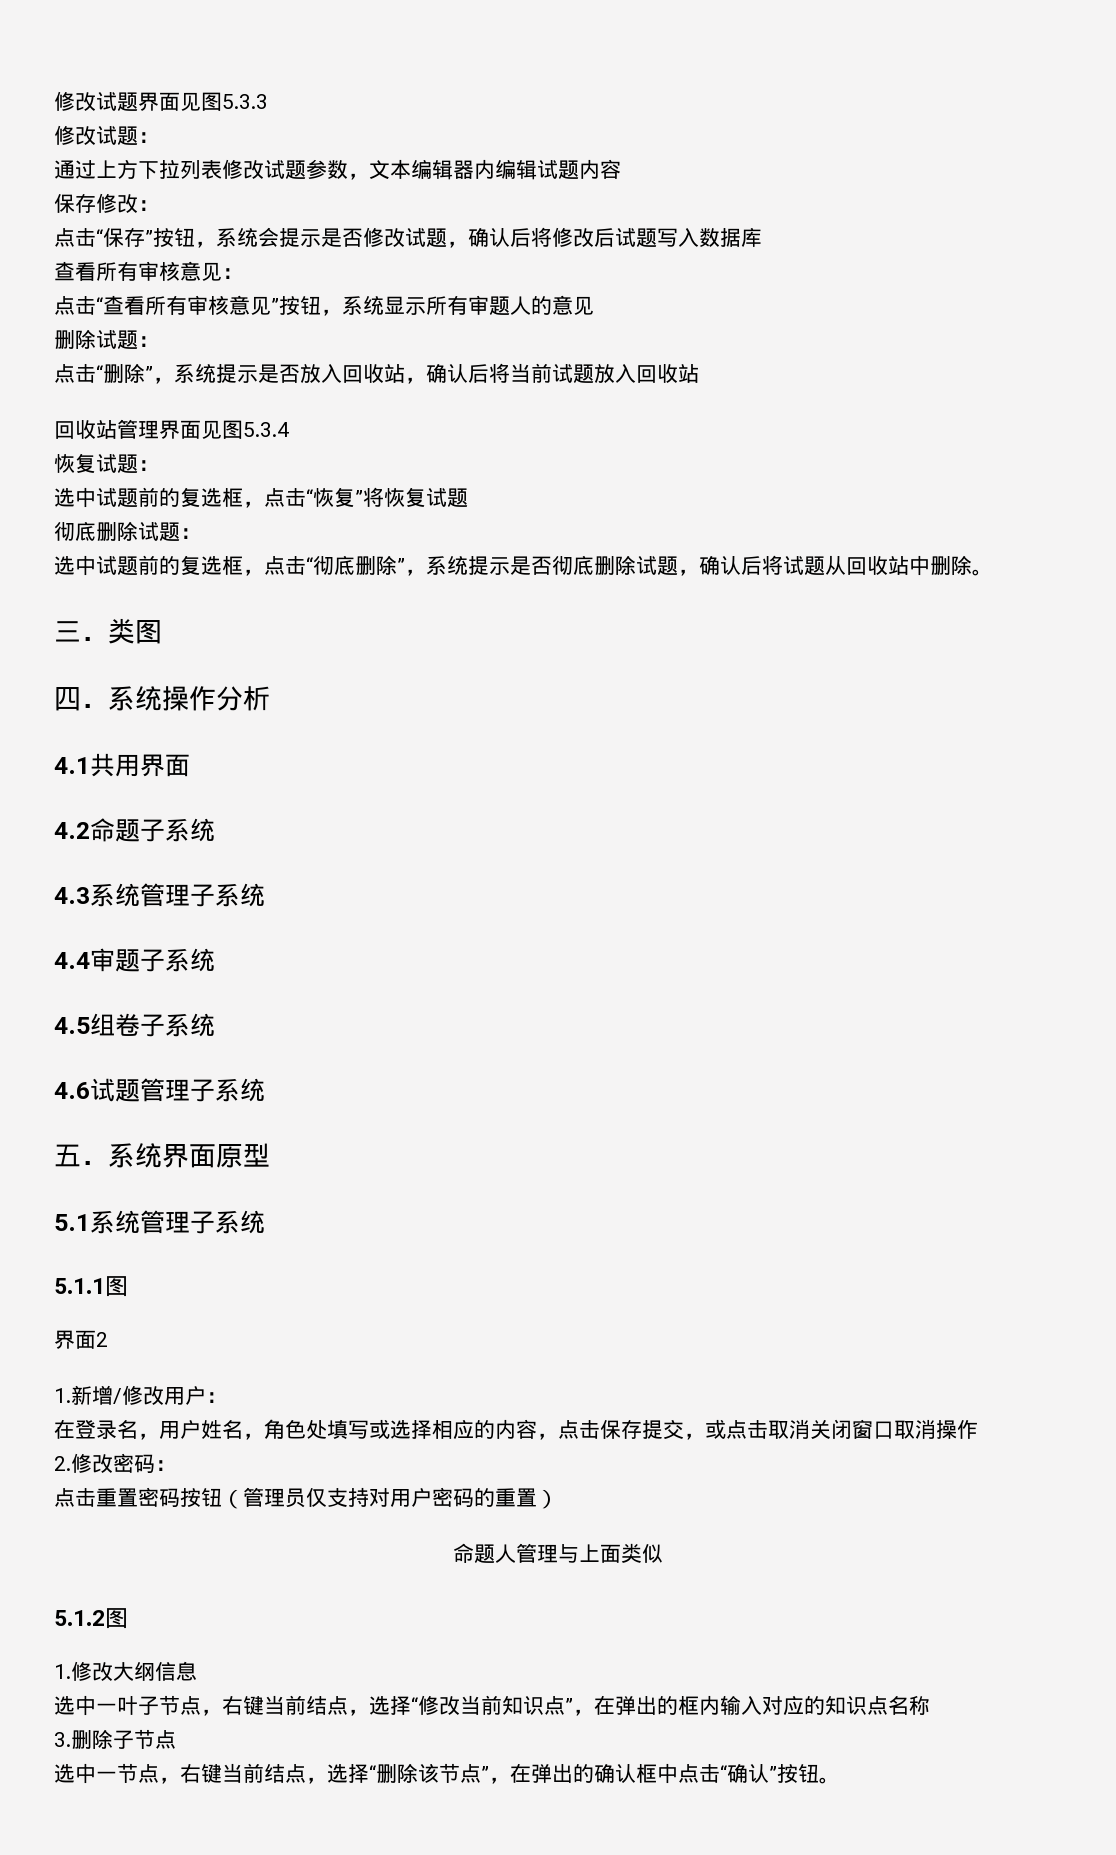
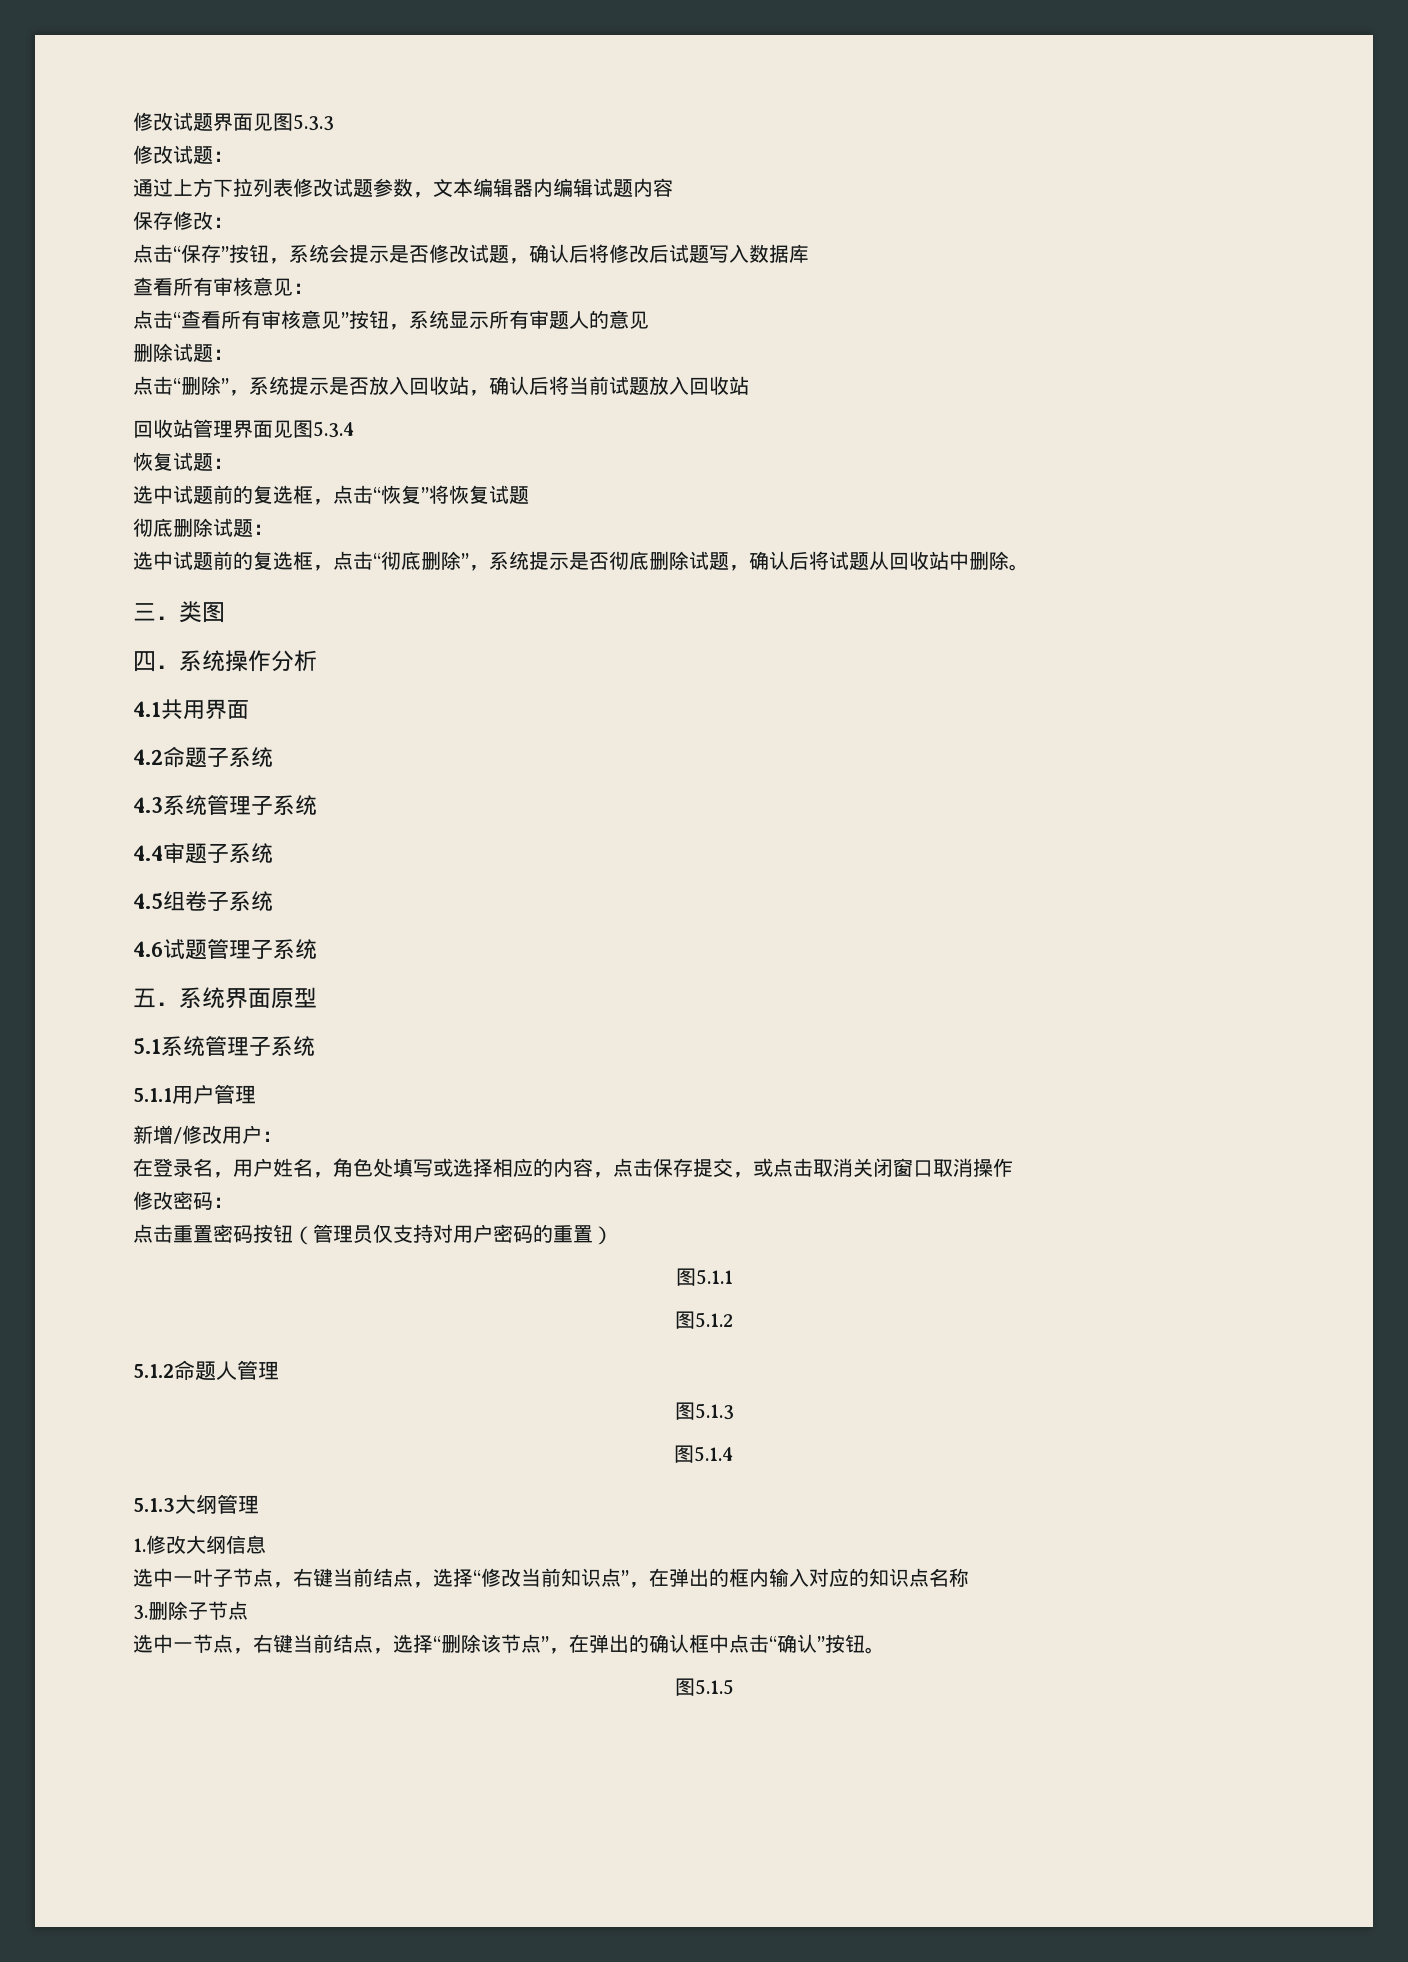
[105,1276,128,1297] [54,1330,108,1349] [54,1388,71,1403] 图 // 界面2 // 1. -> [172,1084,256,1104] 用户管理 //
[54,1456,71,1471] 2. -> (1013, 1167) none
(558, 1499) none -> [675,1268,733,1286] [675,1311,733,1329] [133,1364,174,1378] 图5.1.1 // 图5.1.2 // 5.1.2
[558,1543,663,1563] [54,1608,128,1629] 与上面类似 // 5.1.2图 -> [674,1402,734,1420] [674,1445,734,1463] [133,1494,259,1514] // 图5.1.3 // 图5.1.4 // 5.1.3大纲管理
(840, 1780) none -> [674,1678,734,1696] // 图5.1.5

